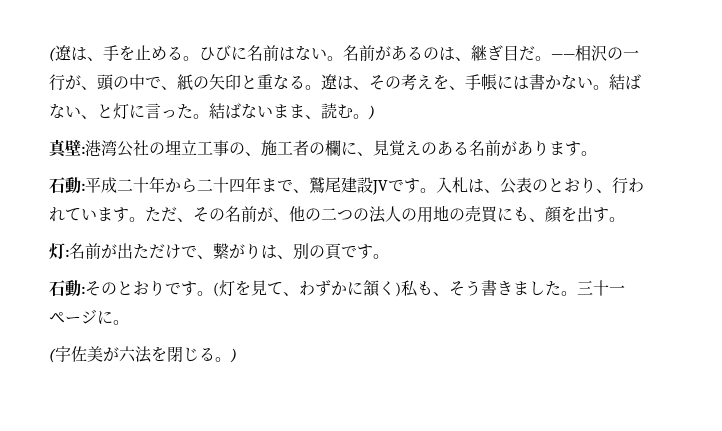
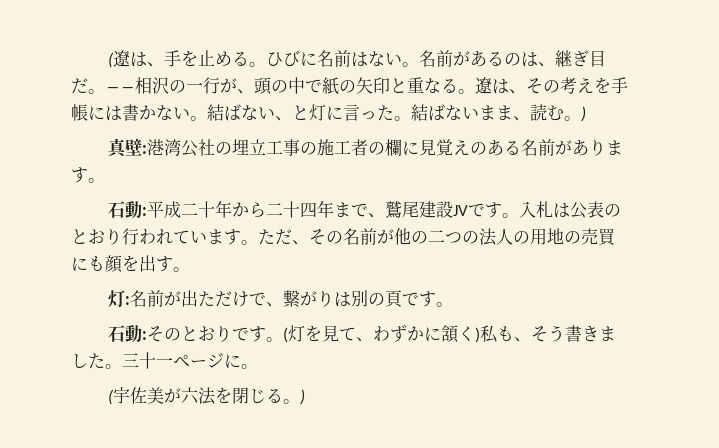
[161,86,177,90] 、 -> (322, 86) none
[449,86,465,90] 、 -> (611, 85) none
[245,152,261,156] 、 -> (318, 148) none
[357,152,373,156] 、 -> (420, 148) none
[484,189,500,193] 、 -> (571, 210) none
[596,189,612,193] 、 -> (122, 236) none
[273,218,289,222] 、 -> (394, 236) none
[529,218,545,222] 、 -> (105, 263) none
[277,255,293,259] 、 -> (352, 299) none

